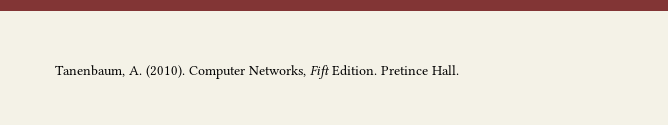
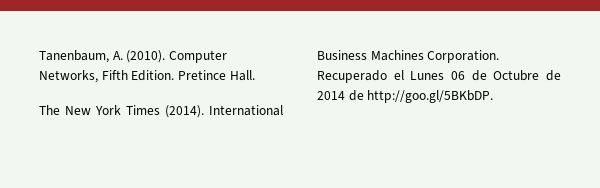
[310,65,330,79] Fift -> [101,70,128,80] Fifth
(459, 70) none -> [39,105,283,118] [317,50,500,63] [317,70,561,83] [317,90,494,103] // The New York Times (2014). International Business Machines Corporation. Recuperado el Lunes 06 de Octubre de 2014 de http://goo.gl/5BKbDP.

